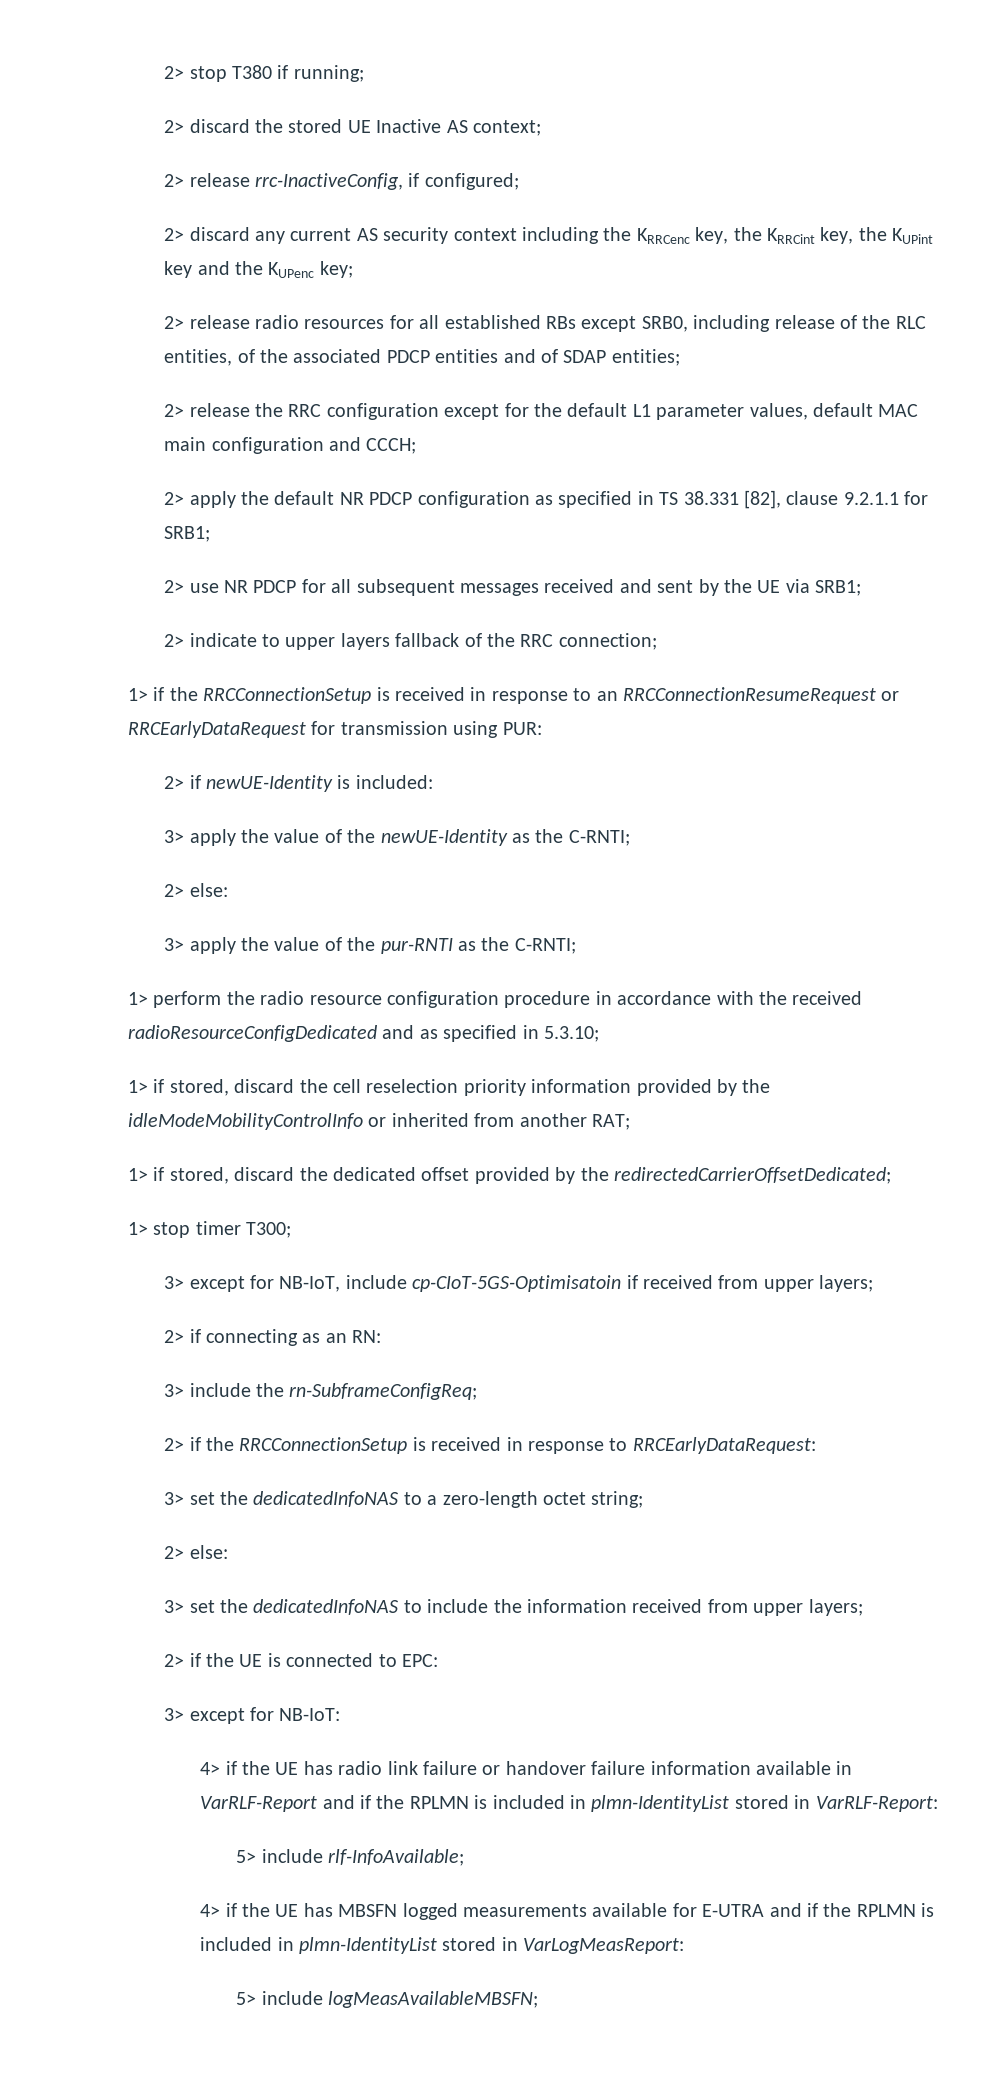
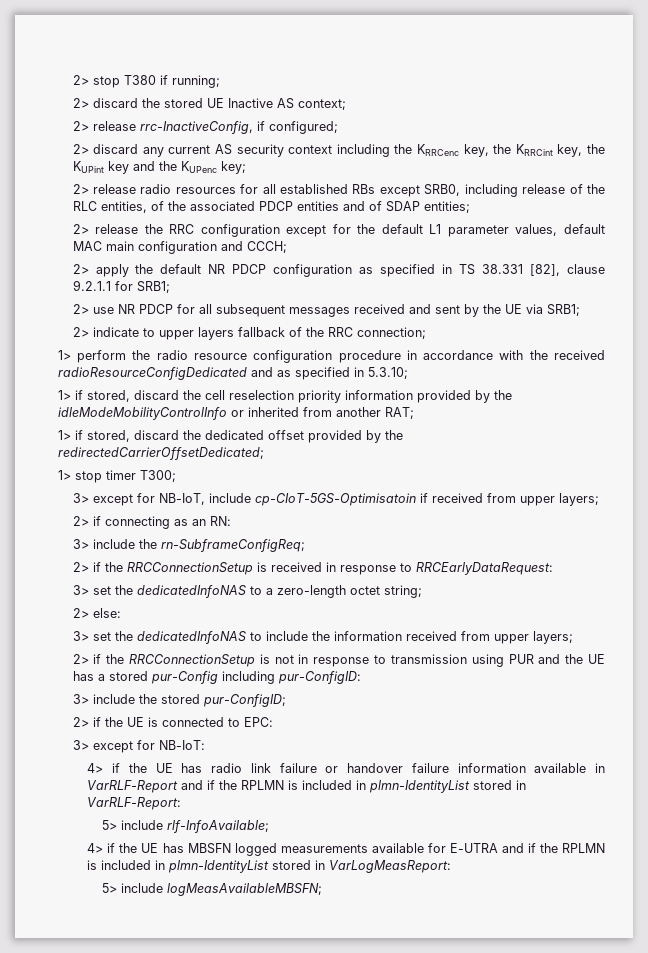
[128,687,900,704] [128,721,542,738] [164,775,433,792] [164,829,630,846] [164,883,228,897] [164,937,576,954] // 1> if the RRCConnectionSetup is received in response to an RRCConnectionResumeRequest or RRCEarlyDataRequest for transmission using PUR: // 2> if newUE-Identity is included: // 3> apply the value of the newUE-Identity as the C-RNTI; // 2> else: // 3> apply the value of the pur-RNTI as the C-RNTI; -> (426, 333) none
(863, 1607) none -> [72,654,605,667] [72,671,361,684] [72,694,286,707] // 2> if the RRCConnectionSetup is not in response to transmission using PUR and the UE has a stored pur-Config including pur-ConfigID: // 3> include the stored pur-ConfigID;

